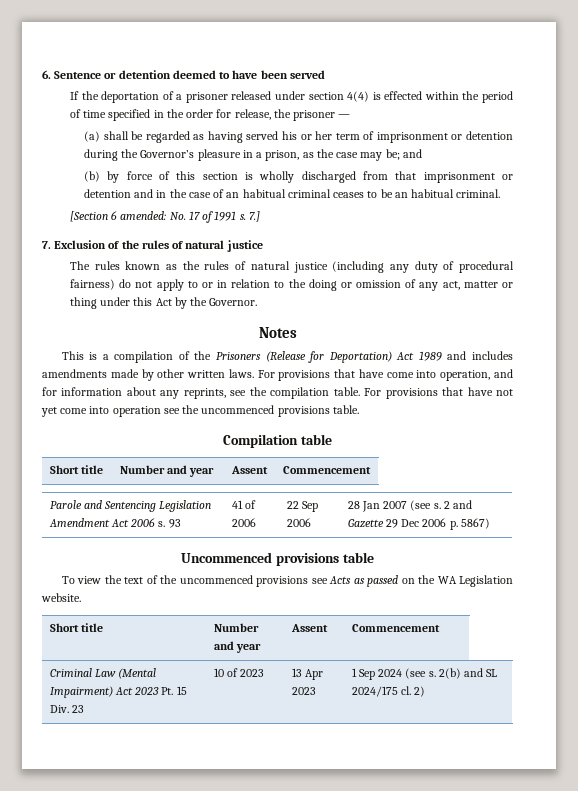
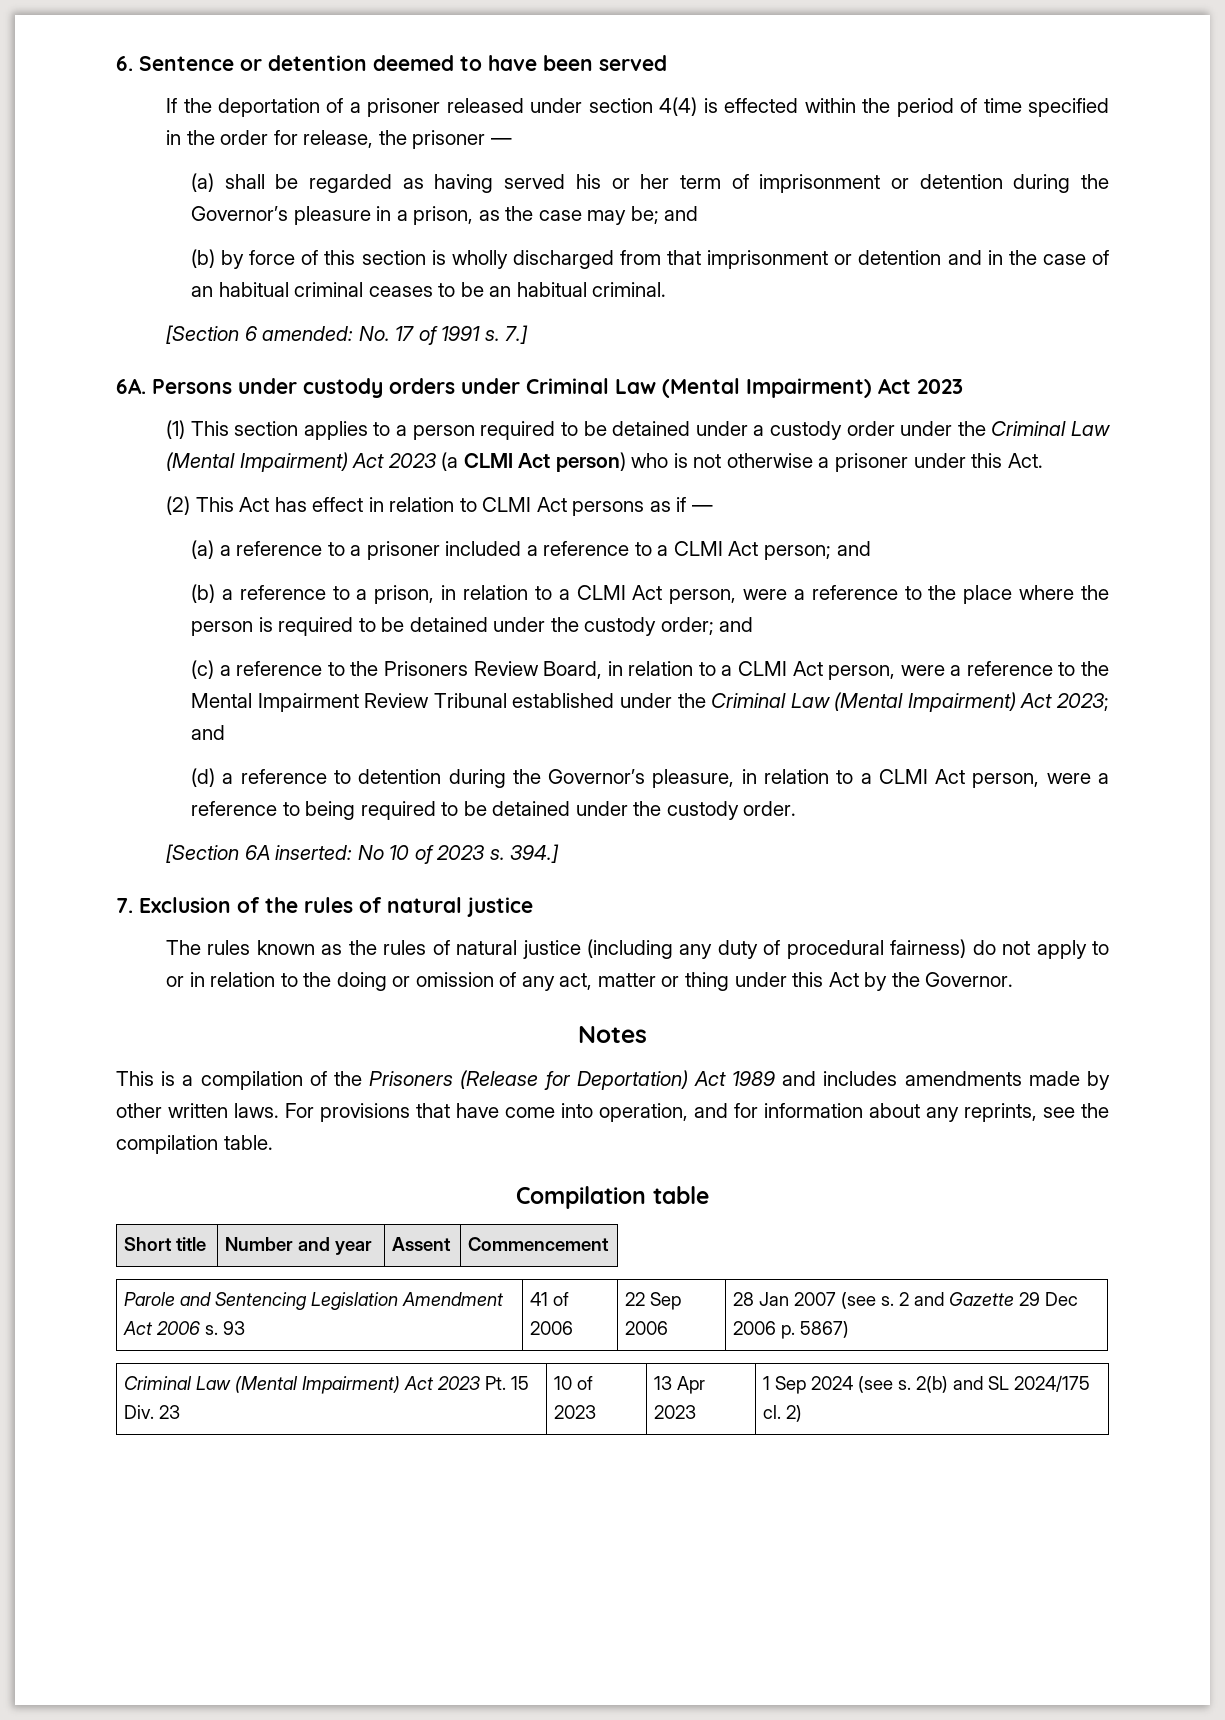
(260, 216) none -> [116,378,963,398] [166,420,1110,440] [166,452,1043,472] [166,496,713,516] [191,540,871,560] [191,584,1109,604] [191,617,754,636] [191,660,1109,680] [191,692,1109,712] [191,725,226,740] [191,768,1109,788] [191,801,797,820] [166,844,560,864] // 6A. Persons under custody orders under Criminal Law (Mental Impairment) Act 2023 // (1) This section applies to a person required to be detained under a custody order under the Criminal Law (Mental Impairment) Act 2023 (a CLMI Act person) who is not otherwise a prisoner under this Act. // (2) This Act has effect in relation to CLMI Act persons as if — // (a) a reference to a prisoner included a reference to a CLMI Act person; and // (b) a reference to a prison, in relation to a CLMI Act person, were a reference to the place where the person is required to be detained under the custody order; and // (c) a reference to the Prisoners Review Board, in relation to a CLMI Act person, were a reference to the Mental Impairment Review Tribunal established under the Criminal Law (Mental Impairment) Act 2023; and // (d) a reference to detention during the Governor’s pleasure, in relation to a CLMI Act person, were a reference to being required to be detained under the custody order. // [Section 6A inserted: No 10 of 2023 s. 394.]
[364,387,513,399] [41,405,359,417] For provisions that have not yet come into operation see the uncommenced provisions table. -> (273, 1142) none
[181,552,374,566] [61,575,513,587] [41,593,81,602] [49,623,103,632] [213,623,259,632] [213,641,261,653] [290,624,328,632] [351,624,440,632] // Uncommenced provisions table // To view the text of the uncommenced provisions see Acts as passed on the WA Legislation website. // Short title | Number and year | Assent | Commencement -> (850, 1329) none

